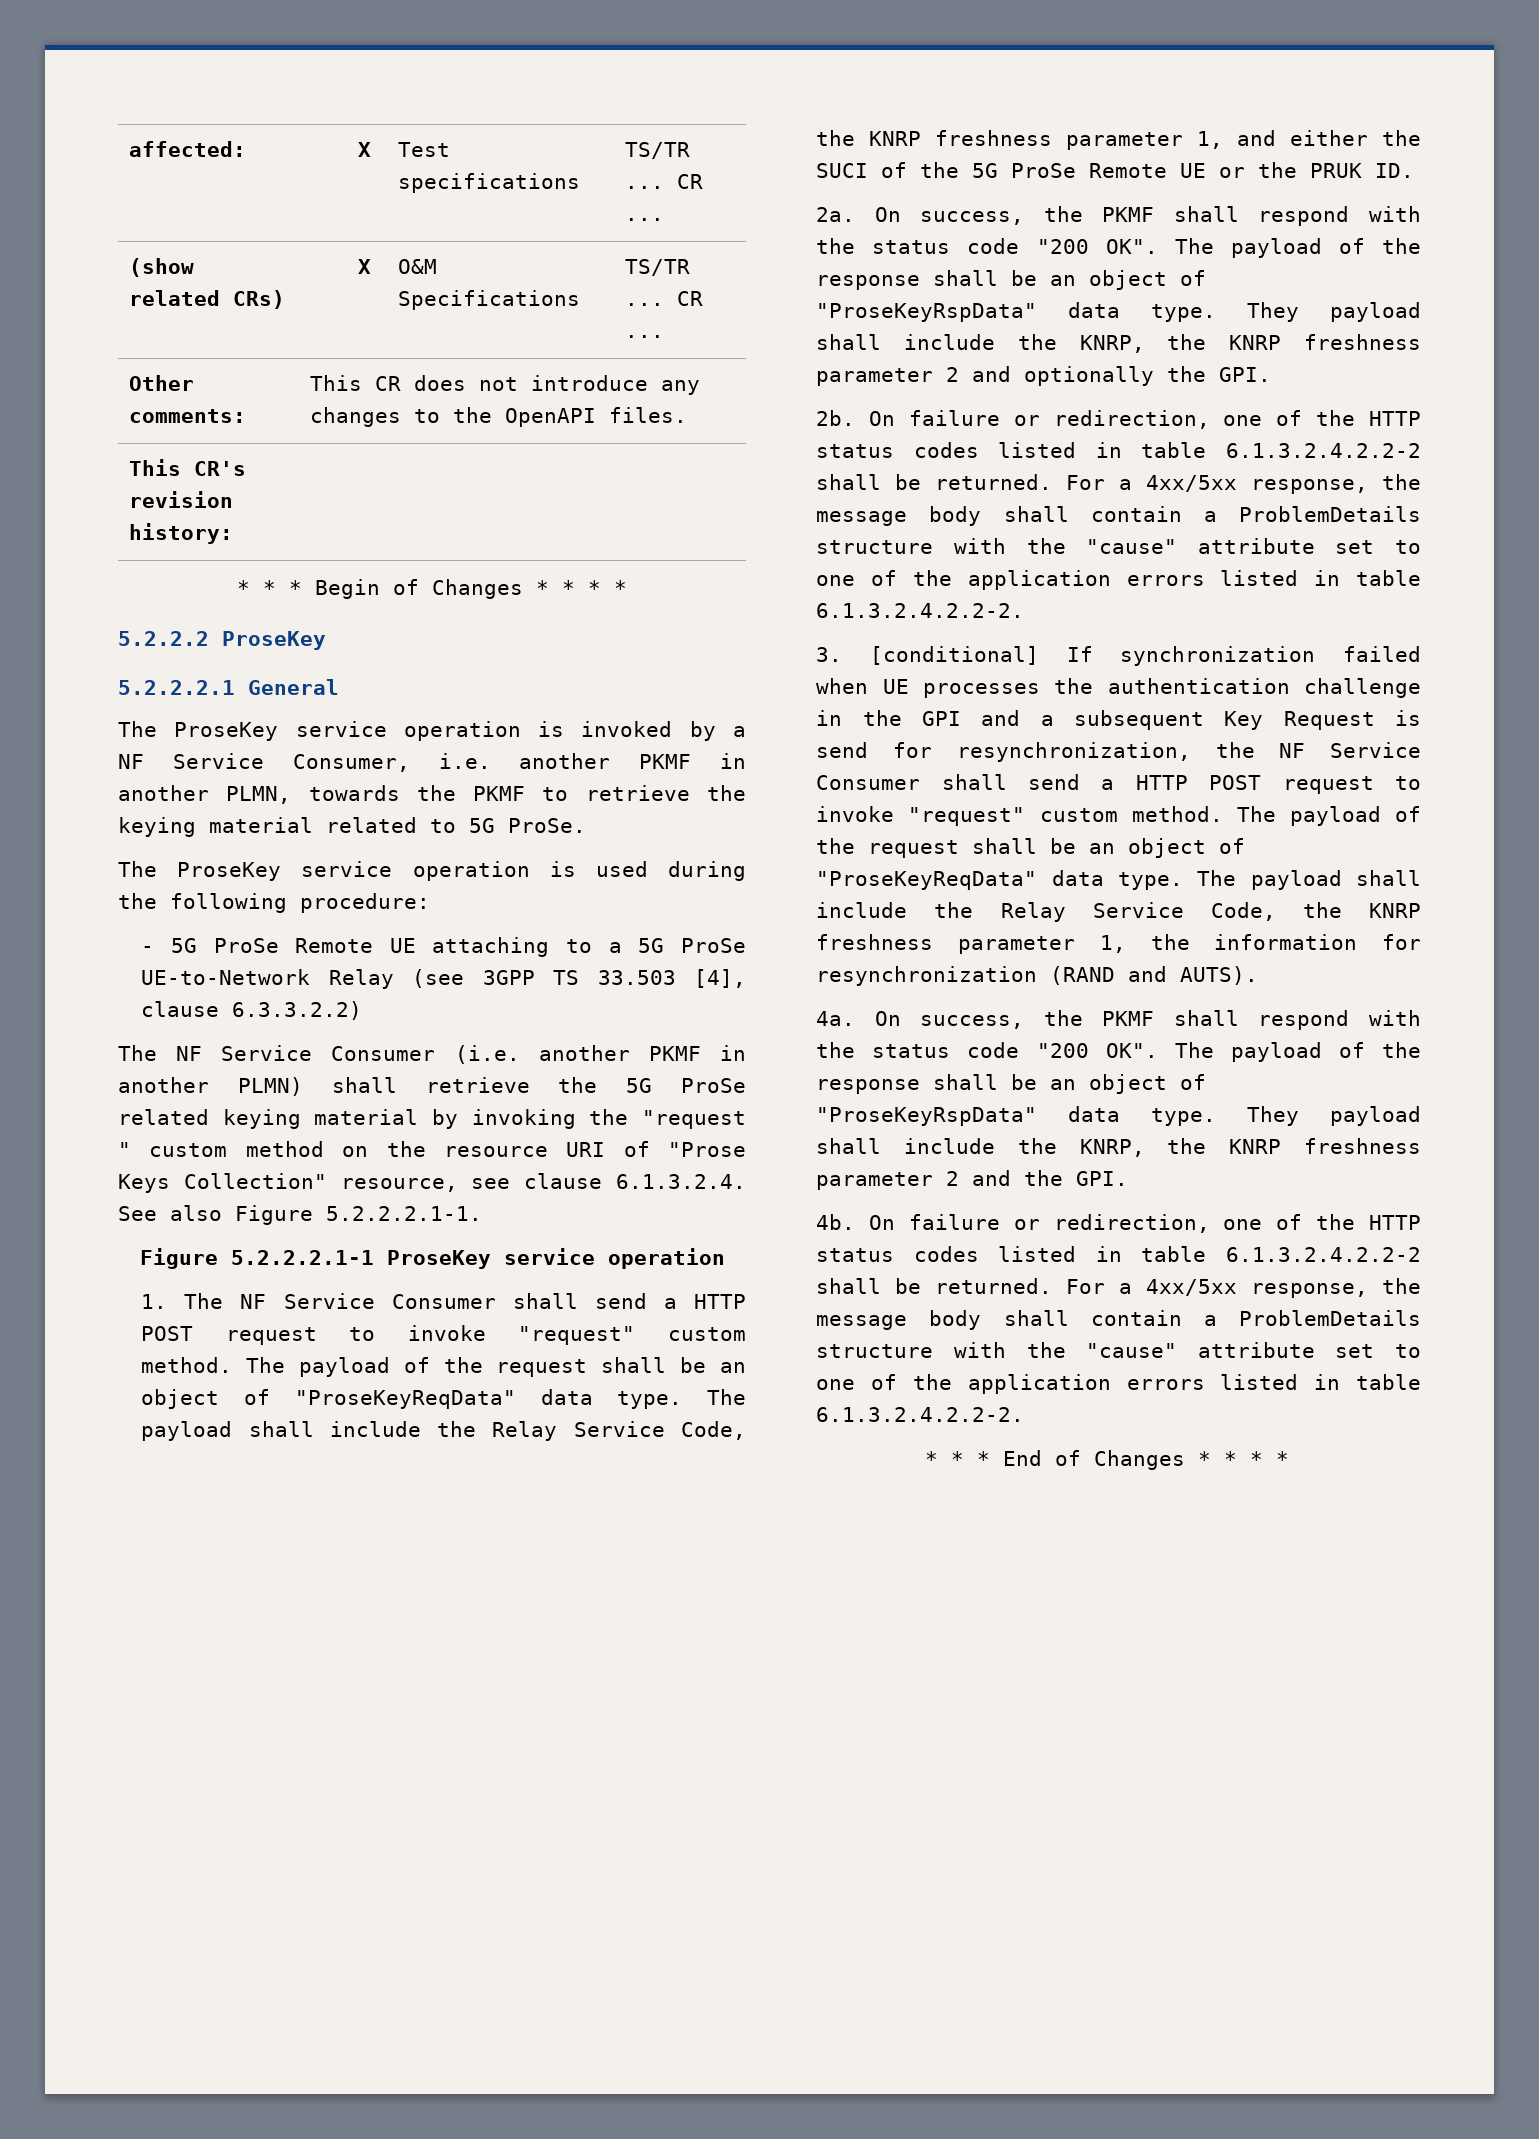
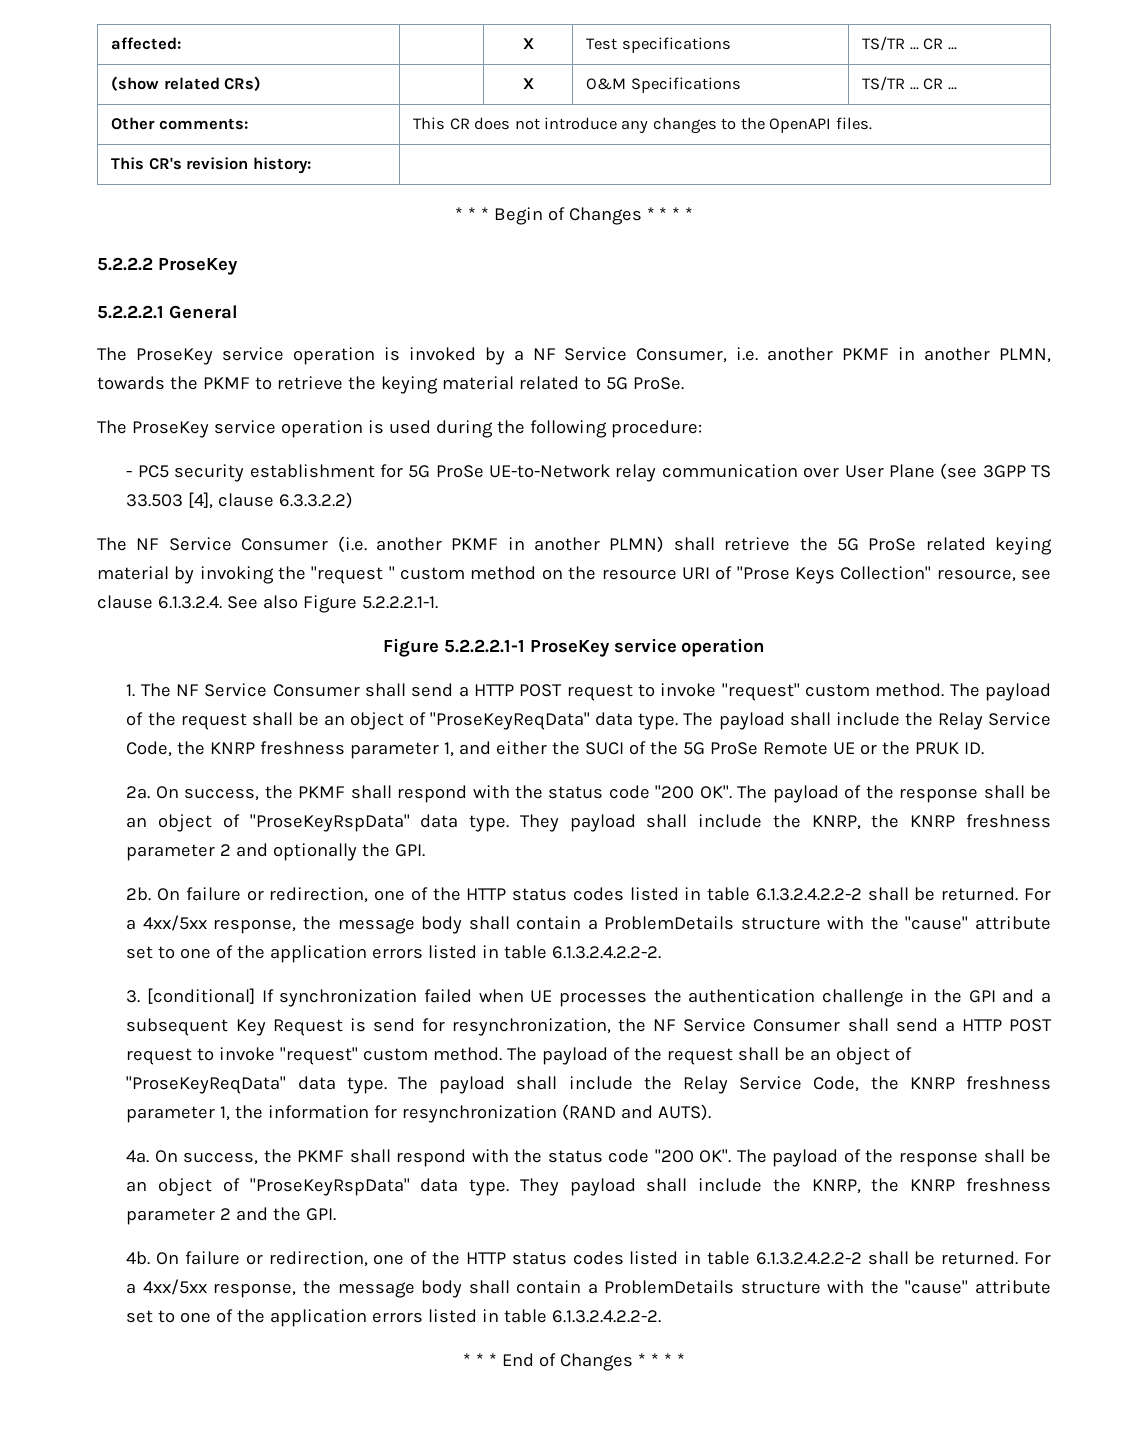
[170,937,747,957] [141,969,394,989] 5G ProSe Remote UE attaching to a 5G ProSe UE-to-Network Relay -> [137,464,935,482] PC5 security establishment for 5G ProSe UE-to-Network relay communication over User Plane

